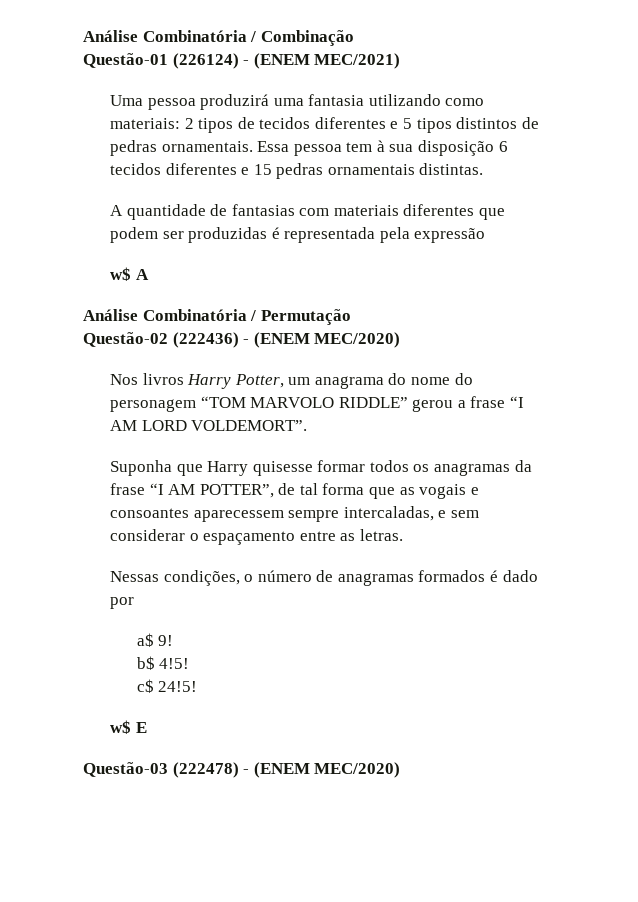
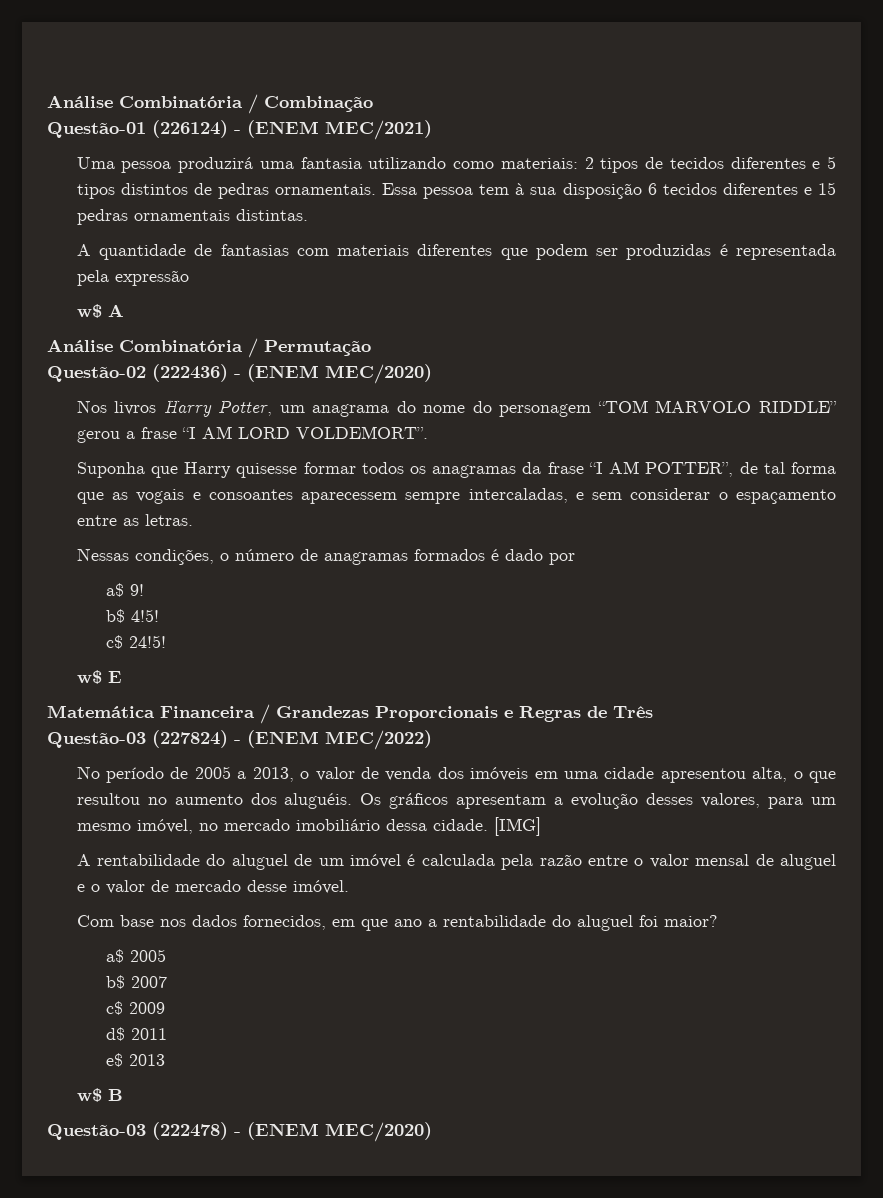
(147, 727) none -> [47,704,653,724] [47,730,432,750] [76,766,837,783] [76,793,836,809] [76,817,541,836] [76,854,836,870] [76,880,349,894] [76,915,718,931] [106,949,167,963] [106,975,168,989] [106,1001,166,1015] [106,1027,168,1041] [106,1053,166,1067] [76,1088,123,1102] // Matemática Financeira / Grandezas Proporcionais e Regras de Três // Questão-03 (227824) - (ENEM MEC/2022) // No período de 2005 a 2013, o valor de venda dos imóveis em uma cidade apresentou alta, o que resultou no aumento dos aluguéis. Os gráficos apresentam a evolução desses valores, para um mesmo imóvel, no mercado imobiliário dessa cidade. [IMG] // A rentabilidade do aluguel de um imóvel é calculada pela razão entre o valor mensal de aluguel e o valor de mercado desse imóvel. // Com base nos dados fornecidos, em que ano a rentabilidade do aluguel foi maior? // a$ 2005 // b$ 2007 // c$ 2009 // d$ 2011 // e$ 2013 // w$ B

